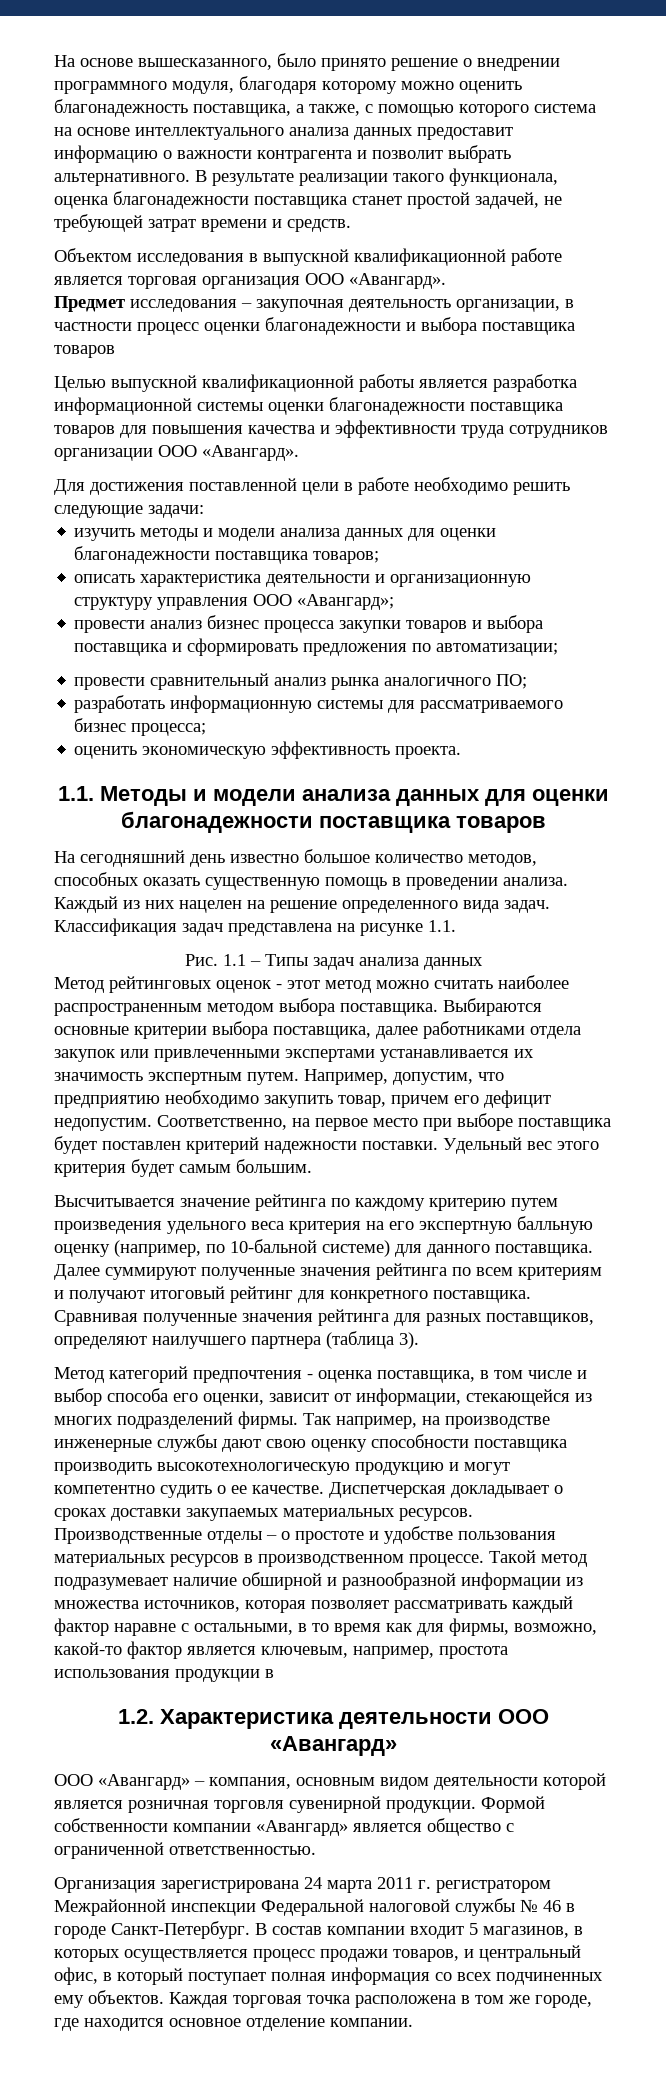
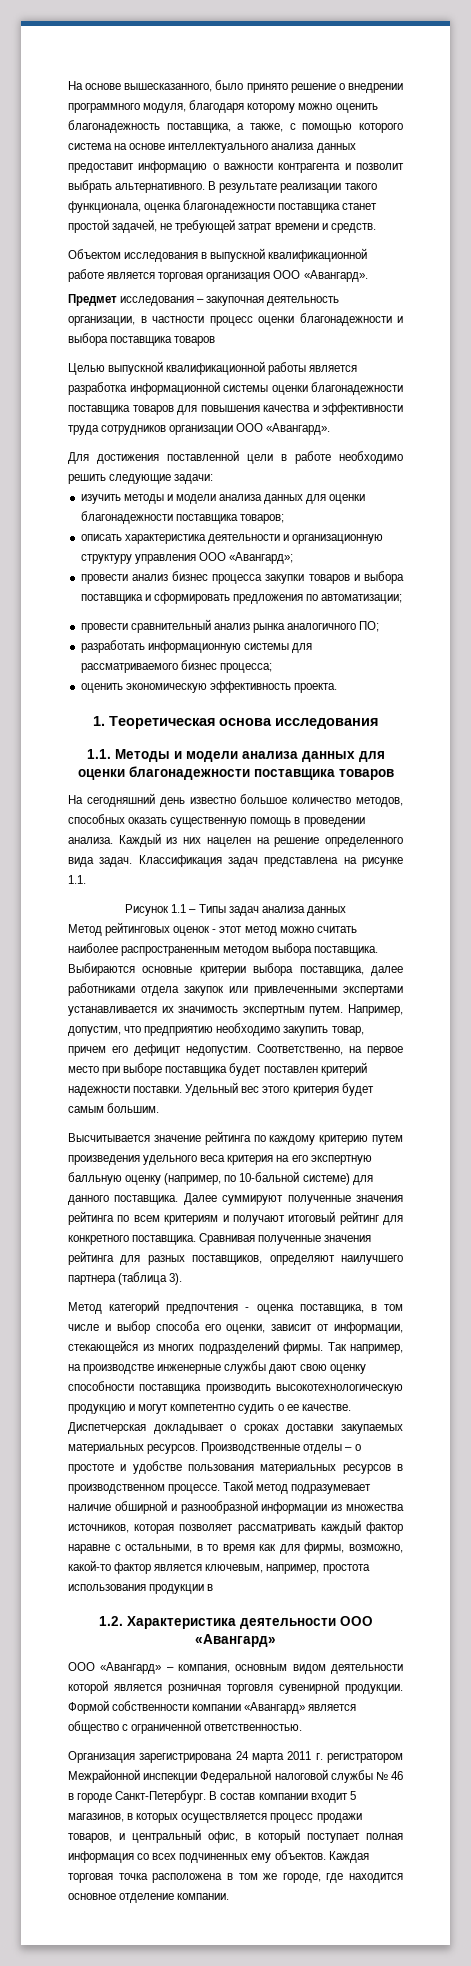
(462, 752) none -> [93,716,378,729] // 1. Теоретическая основа исследования
[184,954,218,966] Рис. -> [125,904,170,916] Рисунок

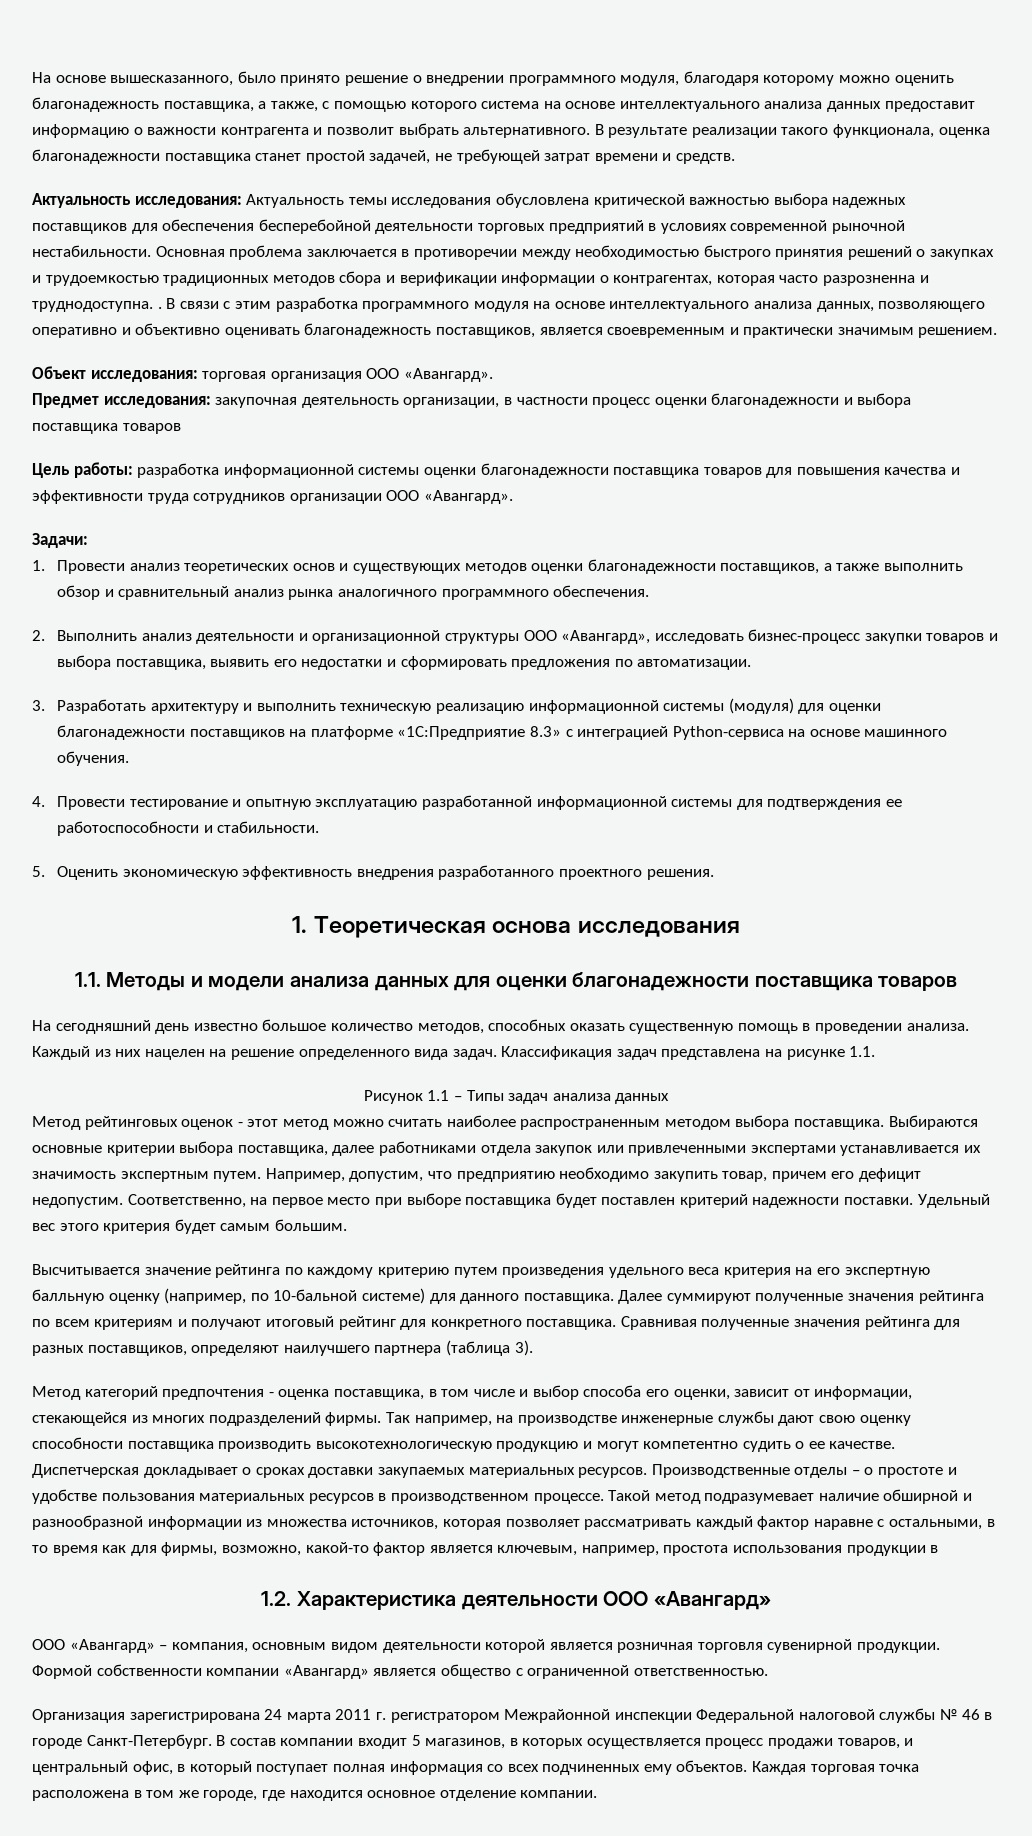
[68,248,368,262] [68,269,156,282] Объектом исследования в выпускной квалификационной работе является -> [32,193,907,208] [32,219,905,234] [32,245,995,260] [32,271,929,286] [32,297,986,312] [32,323,998,338] [32,366,198,382] Актуальность исследования: Актуальность темы исследования обусловлена критической важностью выбора надежных поставщиков для обеспечения бесперебойной деятельности торговых предприятий в условиях современной рыночной нестабильности. Основная проблема заключается в противоречии между необходимостью быстрого принятия решений о закупках и трудоемкостью традиционных методов сбора и верификации информации о контрагентах, которая часто разрозненна и труднодоступна. . В связи с этим разработка программного модуля на основе интеллектуального анализа данных, позволяющего оперативно и объективно оценивать благонадежность поставщиков, является своевременным и практически значимым решением. // Объект исследования:
[120,296,205,306] исследования – -> [103,396,211,408] исследования:
[68,361,358,375] Целью выпускной квалификационной работы является -> [32,462,133,478] Цель работы:
[68,450,403,464] [68,474,214,484] [80,494,366,504] [80,511,284,524] [80,534,384,544] [80,552,293,564] [80,571,404,584] [80,592,403,604] [80,619,380,633] [80,640,312,653] [80,660,272,673] [80,681,337,693] Для достижения поставленной цели в работе необходимо решить следующие задачи: // изучить методы и модели анализа данных для оценки благонадежности поставщика товаров; // описать характеристика деятельности и организационную структуру управления ООО «Авангард»; // провести анализ бизнес процесса закупки товаров и выбора поставщика и сформировать предложения по автоматизации; // провести сравнительный анализ рынка аналогичного ПО; // разработать информационную системы для рассматриваемого бизнес процесса; // оценить экономическую эффективность проекта. -> [32,533,88,548] [32,559,964,574] [56,585,650,600] [32,629,999,644] [56,655,752,670] [32,698,881,714] [56,725,948,740] [56,751,129,766] [32,795,902,810] [56,821,320,836] [32,865,714,880] Задачи: // 1. Провести анализ теоретических основ и существующих методов оценки благонадежности поставщиков, а также выполнить обзор и сравнительный анализ рынка аналогичного программного обеспечения. // 2. Выполнить анализ деятельности и организационной структуры ООО «Авангард», исследовать бизнес-процесс закупки товаров и выбора поставщика, выявить его недостатки и сформировать предложения по автоматизации. // 3. Разработать архитектуру и выполнить техническую реализацию информационной системы (модуля) для оценки благонадежности поставщиков на платформе «1С:Предприятие 8.3» с интеграцией Python-сервиса на основе машинного обучения. // 4. Провести тестирование и опытную эксплуатацию разработанной информационной системы для подтверждения ее работоспособности и стабильности. // 5. Оценить экономическую эффективность внедрения разработанного проектного решения.

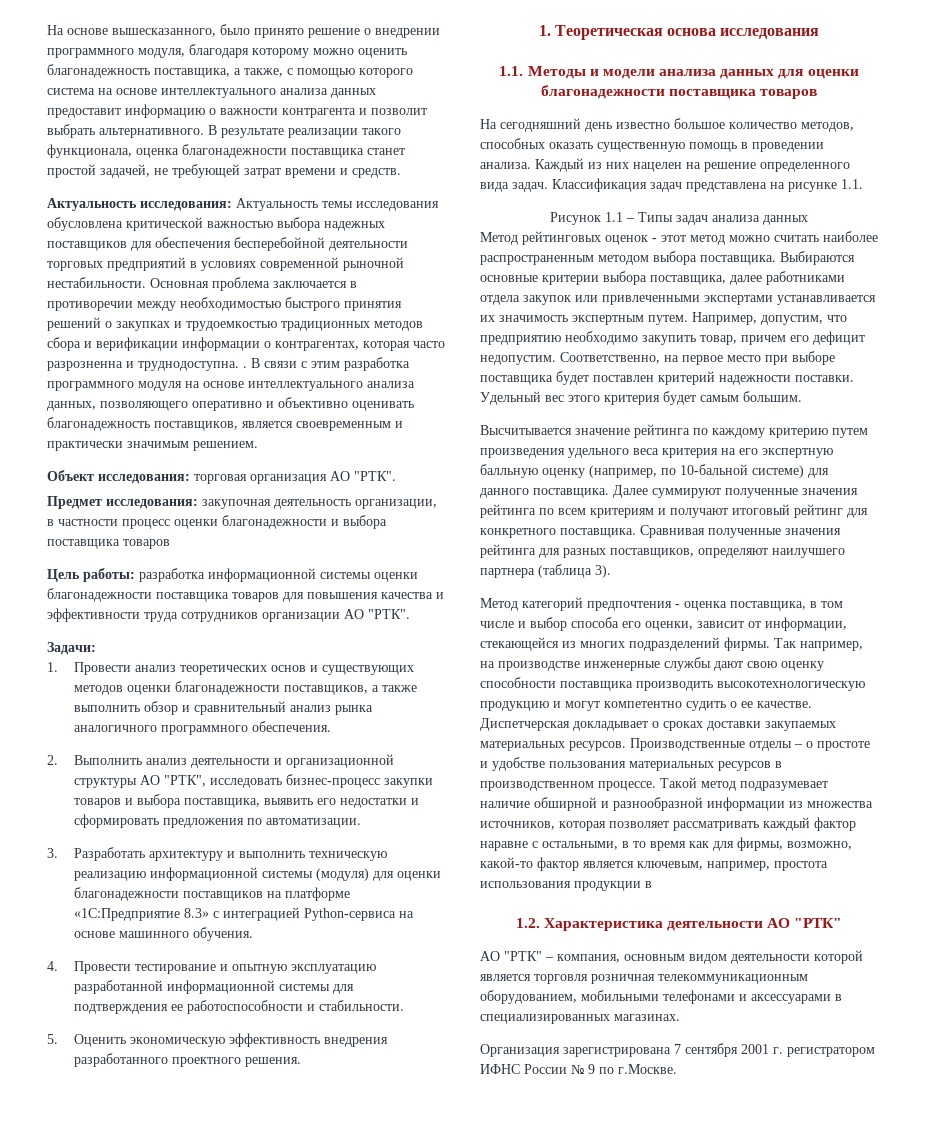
[366,368,493,382] ООО «Авангард». -> [330,471,396,481] АО "РТК".
[386,490,513,504] ООО «Авангард». -> [344,609,410,619] АО "РТК".
[523,630,651,644] ООО «Авангард», -> [140,775,207,787] АО "РТК",
[603,1591,771,1610] [32,1639,155,1653] ООО «Авангард» // ООО «Авангард» -> [767,918,843,928] [480,951,542,961] АО "РТК" // АО "РТК"
[617,1639,941,1653] [32,1664,768,1679] [32,1708,993,1723] [32,1734,914,1749] [32,1760,920,1775] [32,1790,598,1801] розничная торговля сувенирной продукции. Формой собственности компании «Авангард» является общество с ограниченной ответственностью. // Организация зарегистрирована 24 марта 2011 г. регистратором Межрайонной инспекции Федеральной налоговой службы № 46 в городе Санкт-Петербург. В состав компании входит 5 магазинов, в которых осуществляется процесс продажи товаров, и центральный офис, в который поступает полная информация со всех подчиненных ему объектов. Каждая торговая точка расположена в том же городе, где находится основное отделение компании. -> [534,974,808,984] [480,990,842,1004] [480,1014,680,1024] [480,1043,875,1057] [480,1064,677,1074] торговля розничная телекоммуникационным оборудованием, мобильными телефонами и аксессуарами в специализированных магазинах. // Организация зарегистрирована 7 сентября 2001 г. регистратором ИФНС России № 9 по г.Москве.

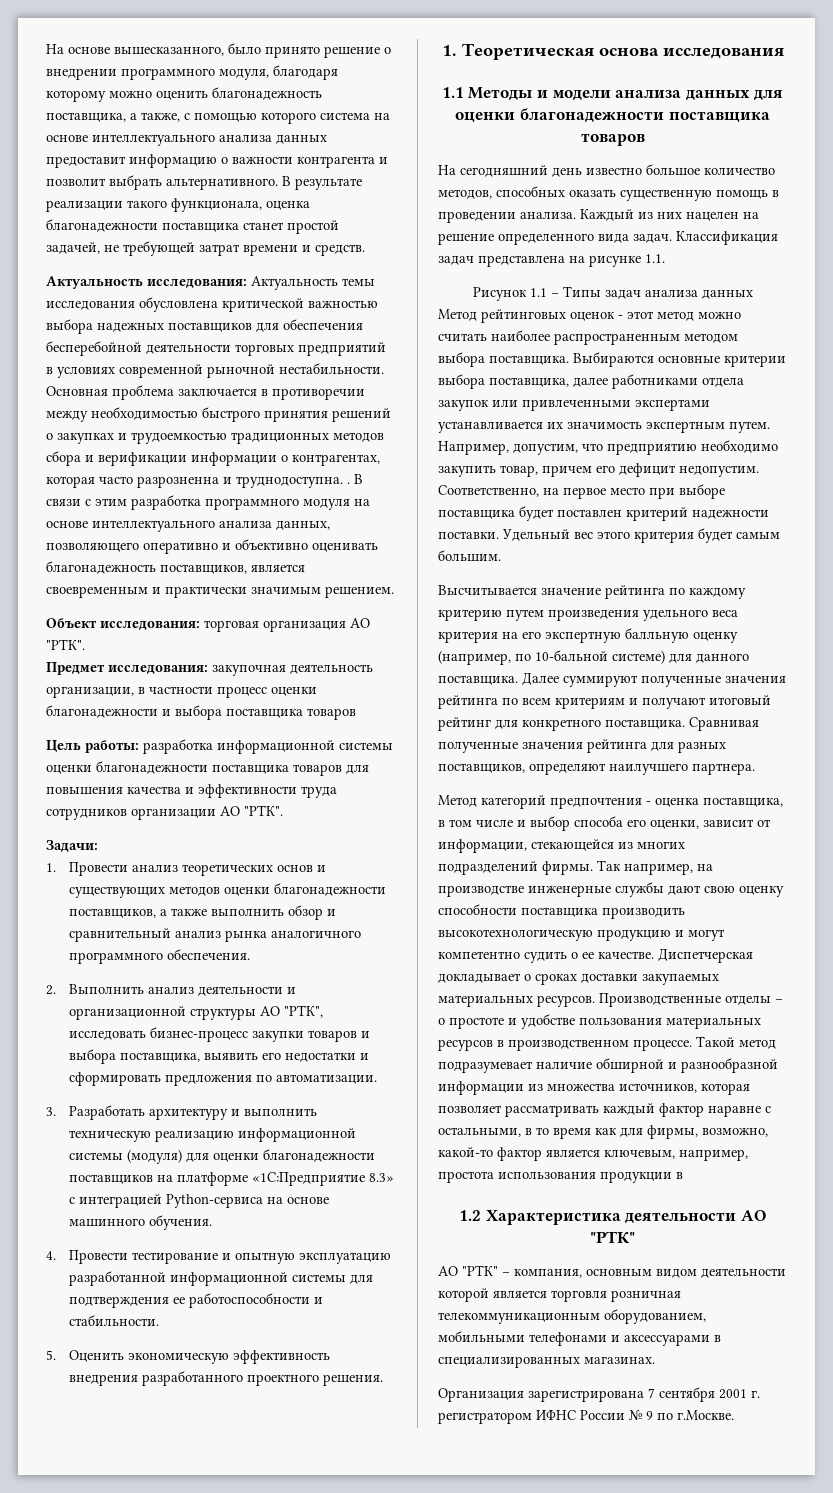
[499,66,524,76] 1.1. -> [441,87,464,98] 1.1
[480,564,611,578] партнера (таблица 3). -> [692,763,755,775] партнера.
[515,918,540,928] 1.2. -> [459,1210,482,1221] 1.2

